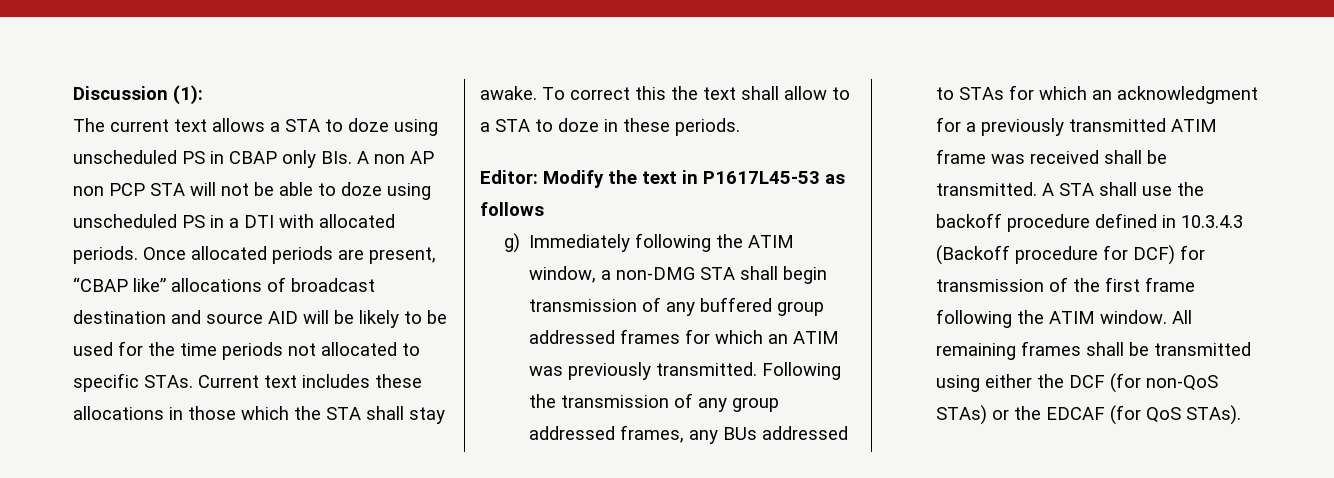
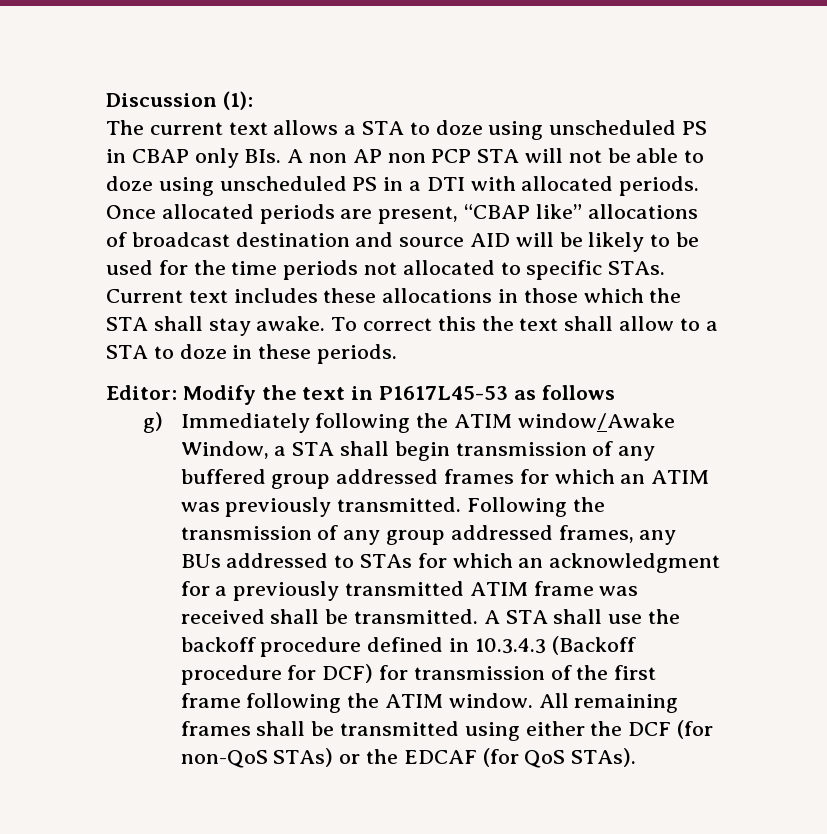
[528,266,695,283] window, a non-DMG -> [517,413,675,430] [180,441,287,459] window/Awake Window, a

